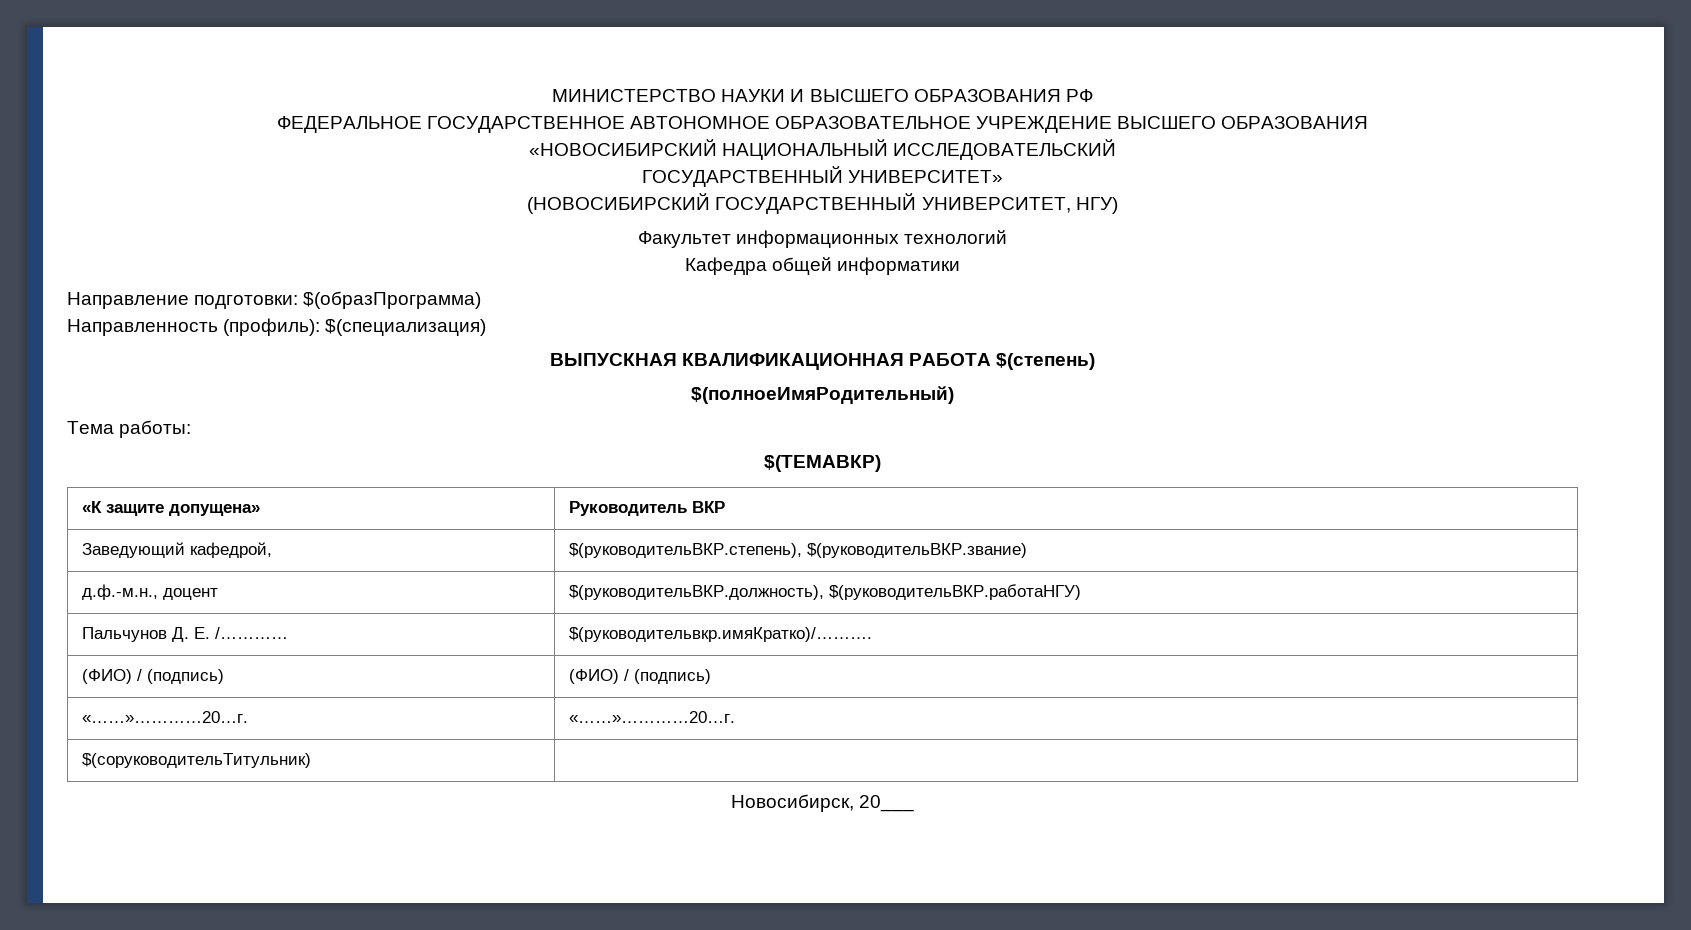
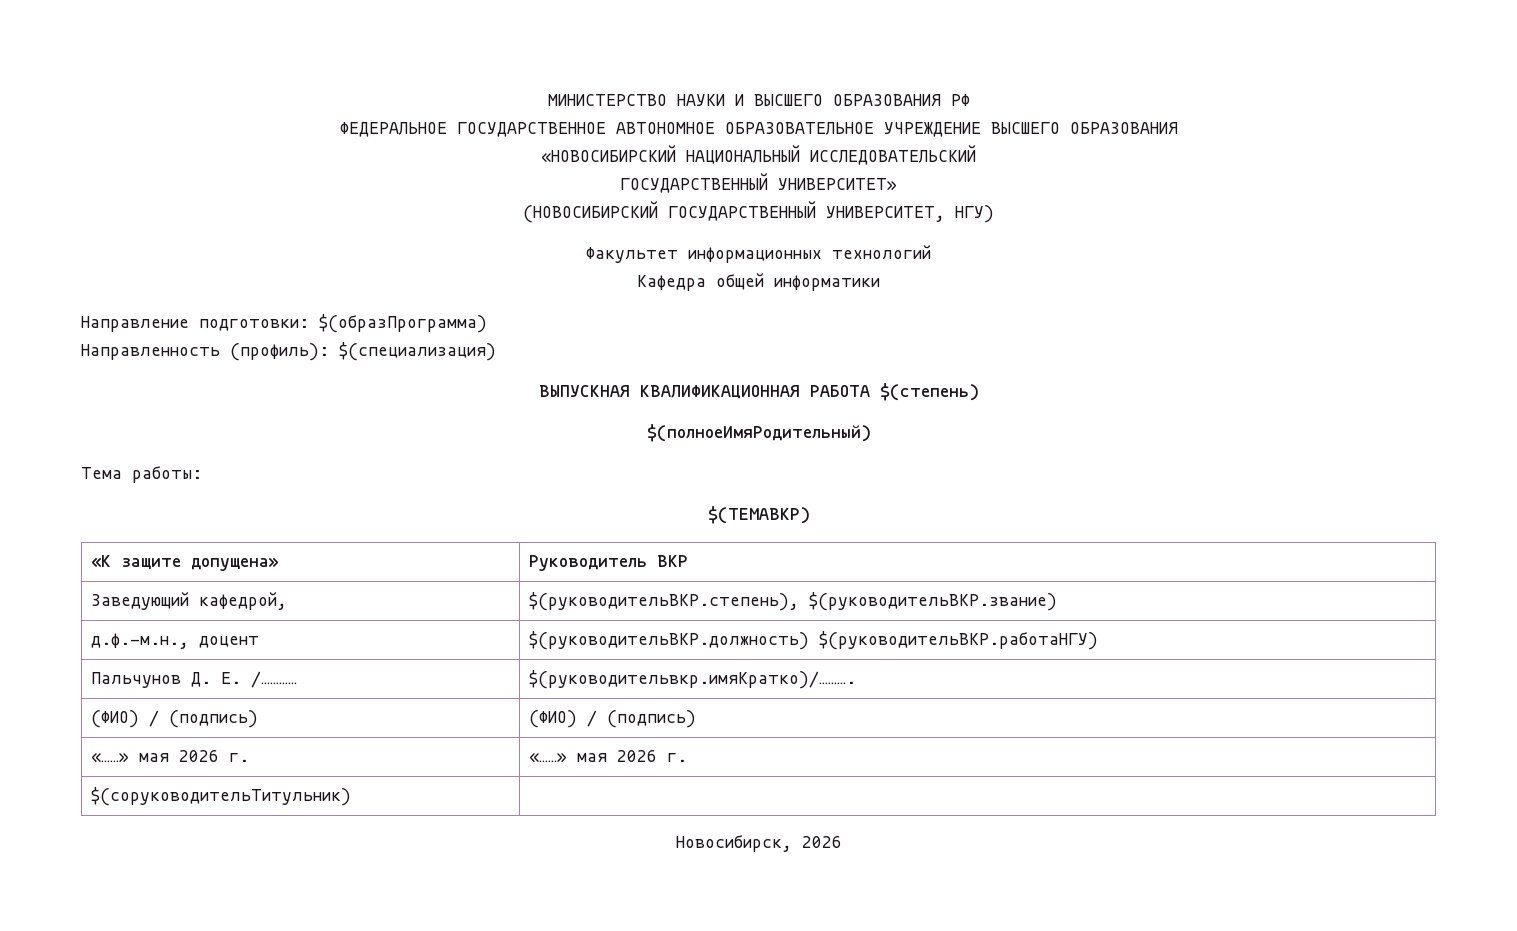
[568,585,824,600] $(руководительВКР.должность), -> [528,631,809,650] $(руководительВКР.должность)
[81,711,248,723] [568,711,735,723] «……»…………20…г. | «……»…………20…г. -> [90,750,249,763] [528,750,687,763] «……» мая 2026 г. | «……» мая 2026 г.
[859,795,915,812] 20___ -> [801,836,842,848] 2026

